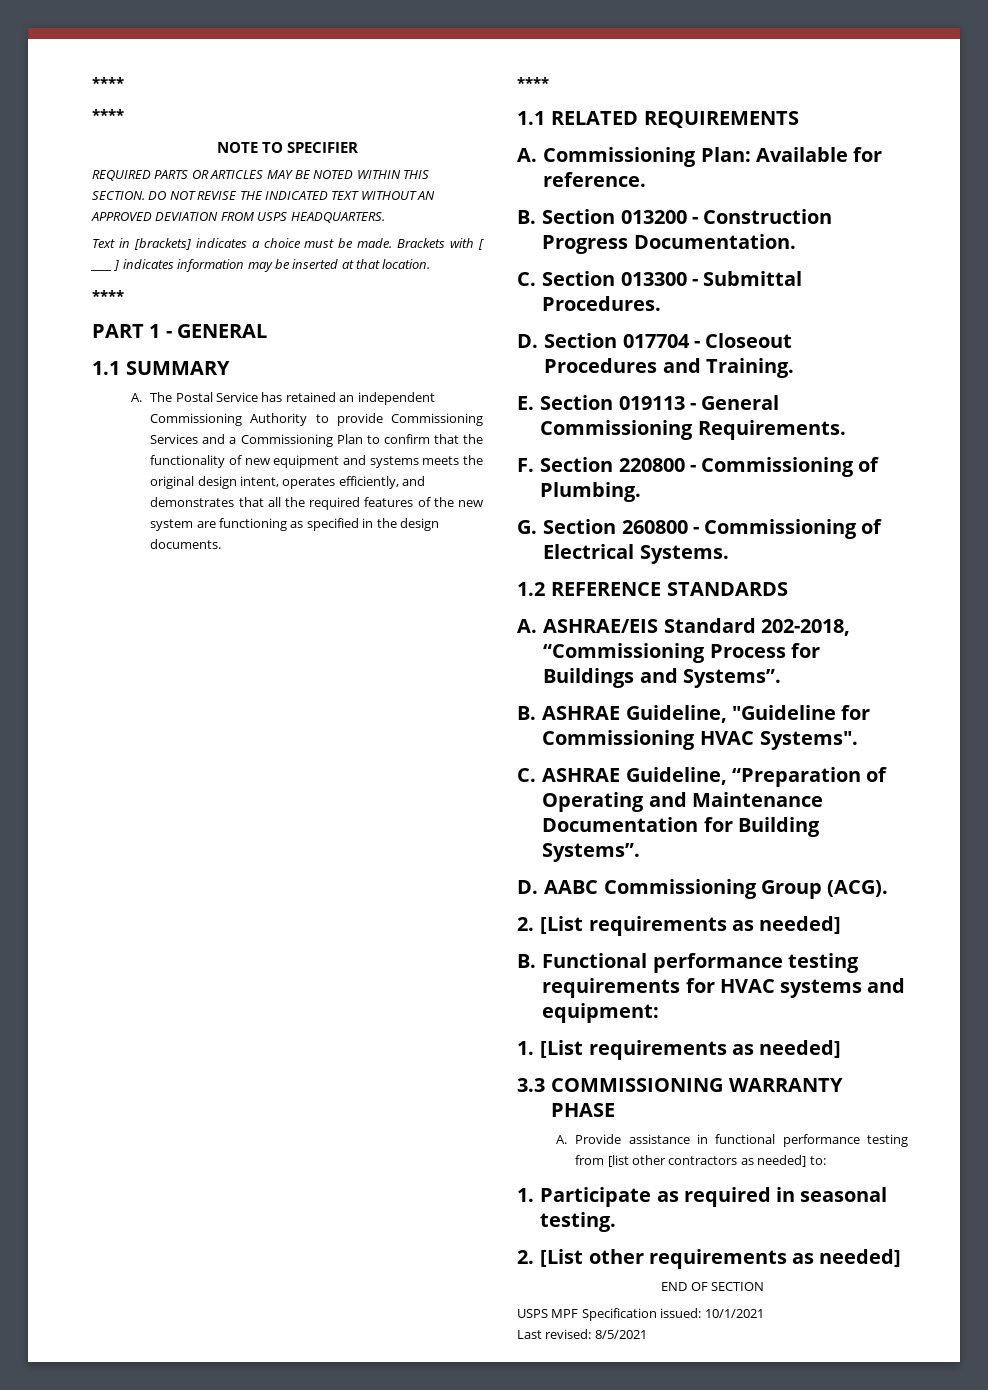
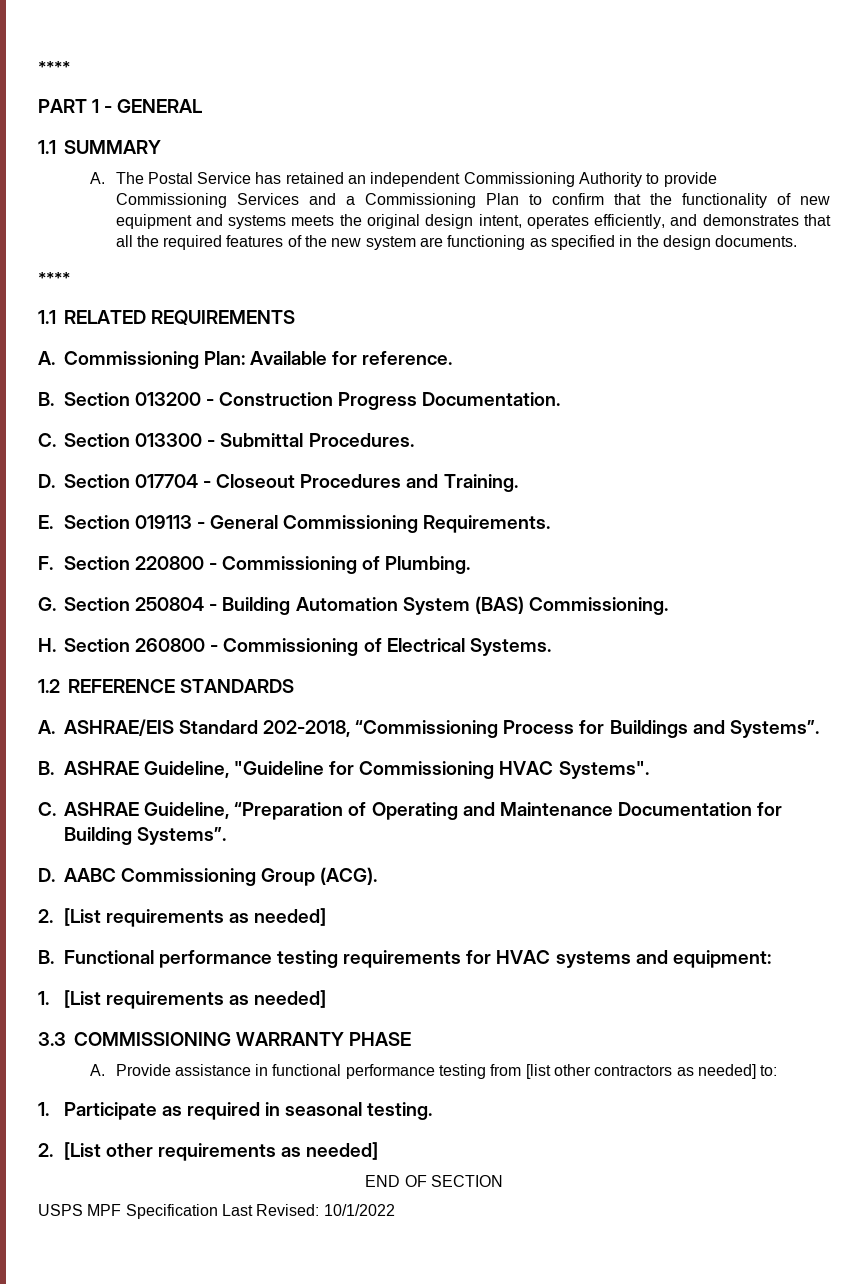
[92,77,124,89] [92,109,124,121] [217,142,358,153] [92,170,429,181] [92,191,435,200] [91,212,385,223] [92,238,485,250] [90,259,431,272] [92,290,124,302] **** // **** // NOTE TO SPECIFIER // REQUIRED PARTS OR ARTICLES MAY BE NOTED WITHIN THIS SECTION. DO NOT REVISE THE INDICATED TEXT WITHOUT AN APPROVED DEVIATION FROM USPS HEADQUARTERS. // Text in [brackets] indicates a choice must be made. Brackets with [ ____ ] indicates information may be inserted at that location. // **** -> [38,61,70,73] ****
(617, 526) none -> [135,596,668,615] [38,638,130,652] 250804 - Building Automation System (BAS) Commissioning. // H. Section
[660,1308,764,1318] [517,1329,647,1339] issued: 10/1/2021 // Last revised: 8/5/2021 -> [221,1204,395,1216] Last Revised: 10/1/2022

